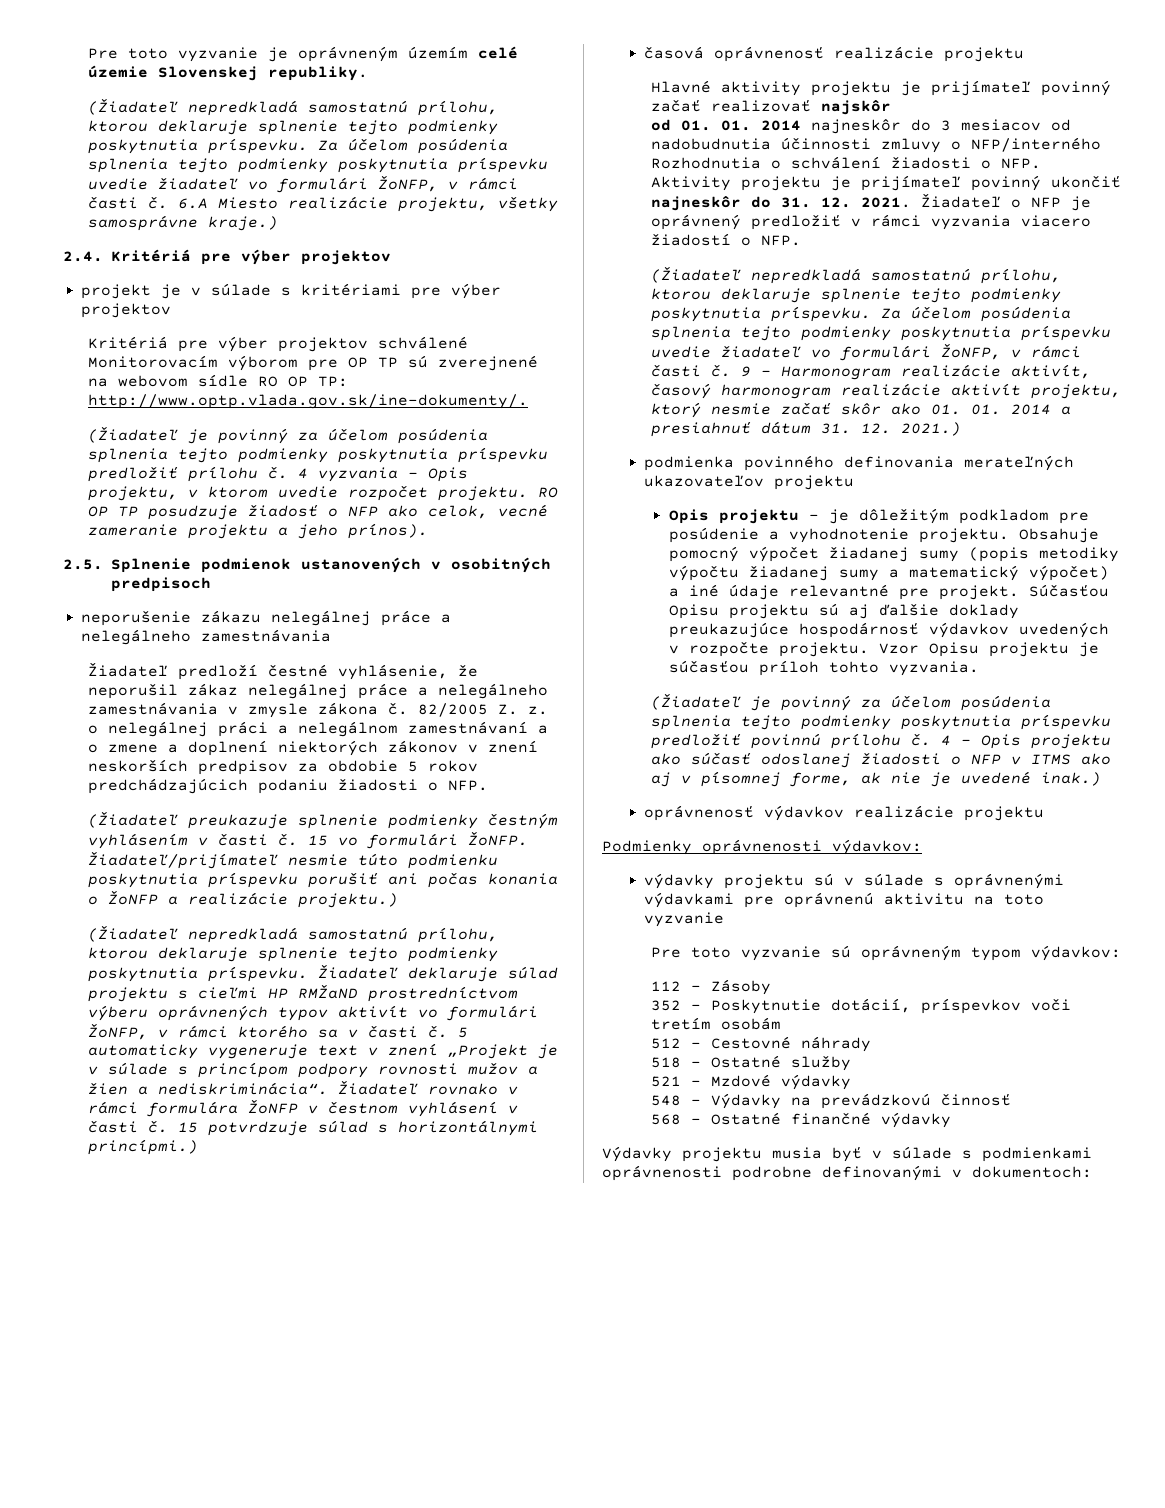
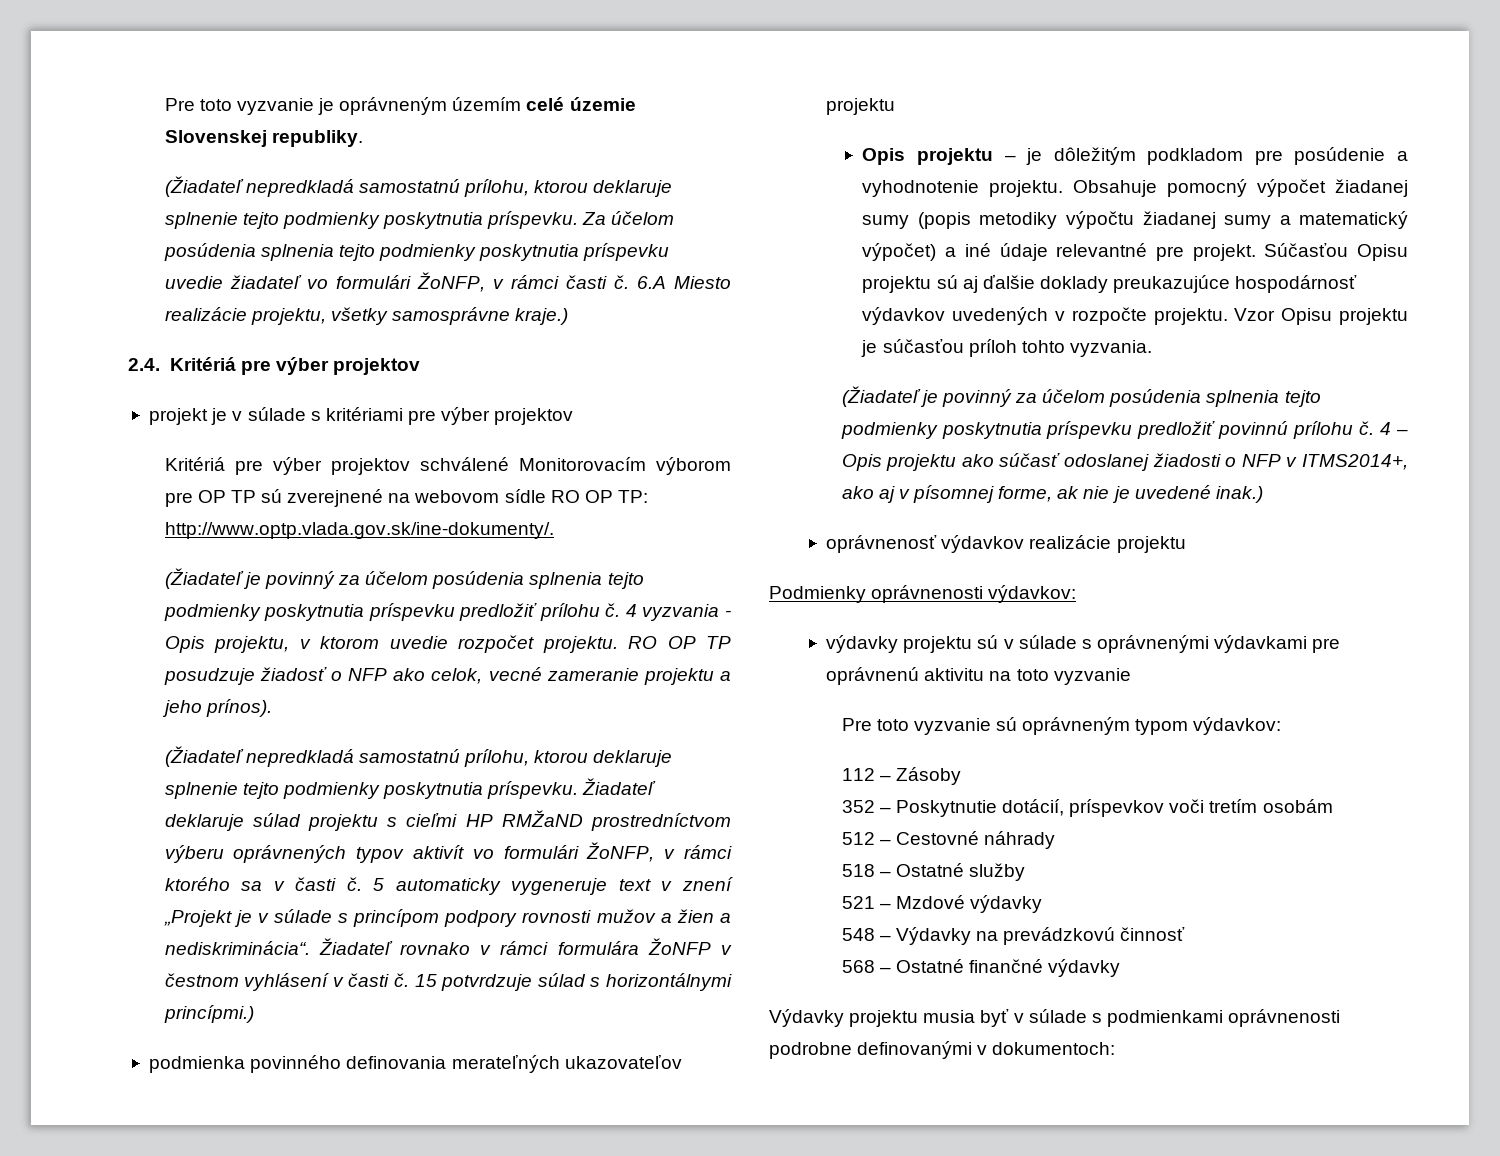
[63,557,552,573] [111,577,212,592] [81,610,452,626] [81,629,332,645] [87,662,478,680] [87,683,548,699] [87,702,548,718] [87,721,548,737] [87,740,538,756] [87,759,478,775] [87,778,488,794] [87,811,558,829] [87,831,528,849] [87,851,498,869] [87,872,558,888] [87,890,398,908] // 2.5. Splnenie podmienok ustanovených v osobitných predpisoch // neporušenie zákazu nelegálnej práce a nelegálneho zamestnávania // Žiadateľ predloží čestné vyhlásenie, že neporušil zákaz nelegálnej práce a nelegálneho zamestnávania v zmysle zákona č. 82/2005 Z. z. o nelegálnej práci a nelegálnom zamestnávaní a o zmene a doplnení niektorých zákonov v znení neskorších predpisov za obdobie 5 rokov predchádzajúcich podaniu žiadosti o NFP. // (Žiadateľ preukazuje splnenie podmienky čestným vyhlásením v časti č. 15 vo formulári ŽoNFP. Žiadateľ/prijímateľ nesmie túto podmienku poskytnutia príspevku porušiť ani počas konania o ŽoNFP a realizácie projektu.) -> (272, 708) none
[644,46,1025,62] [650,80,1111,96] [650,99,891,115] [650,119,1071,134] [650,137,1101,153] [650,156,1041,169] [650,175,1121,191] [650,193,1091,211] [650,214,1091,230] [650,233,801,246] [650,266,1061,284] [650,288,1061,303] [650,306,1071,322] [650,325,1111,341] [650,343,1081,361] [650,364,1091,380] [650,383,1121,399] [650,402,1071,418] [650,421,961,437] // časová oprávnenosť realizácie projektu // Hlavné aktivity projektu je prijímateľ povinný začať realizovať najskôr // od 01. 01. 2014 najneskôr do 3 mesiacov od nadobudnutia účinnosti zmluvy o NFP/interného Rozhodnutia o schválení žiadosti o NFP. Aktivity projektu je prijímateľ povinný ukončiť najneskôr do 31. 12. 2021. Žiadateľ o NFP je oprávnený predložiť v rámci vyzvania viacero žiadostí o NFP. // (Žiadateľ nepredkladá samostatnú prílohu, ktorou deklaruje splnenie tejto podmienky poskytnutia príspevku. Za účelom posúdenia splnenia tejto podmienky poskytnutia príspevku uvedie žiadateľ vo formulári ŽoNFP, v rámci časti č. 9 - Harmonogram realizácie aktivít, časový harmonogram realizácie aktivít projektu, ktorý nesmie začať skôr ako 01. 01. 2014 a presiahnuť dátum 31. 12. 2021.) -> (254, 1014) none
[1030,754,1071,765] ITMS -> [1302,454,1408,470] ITMS2014+,

